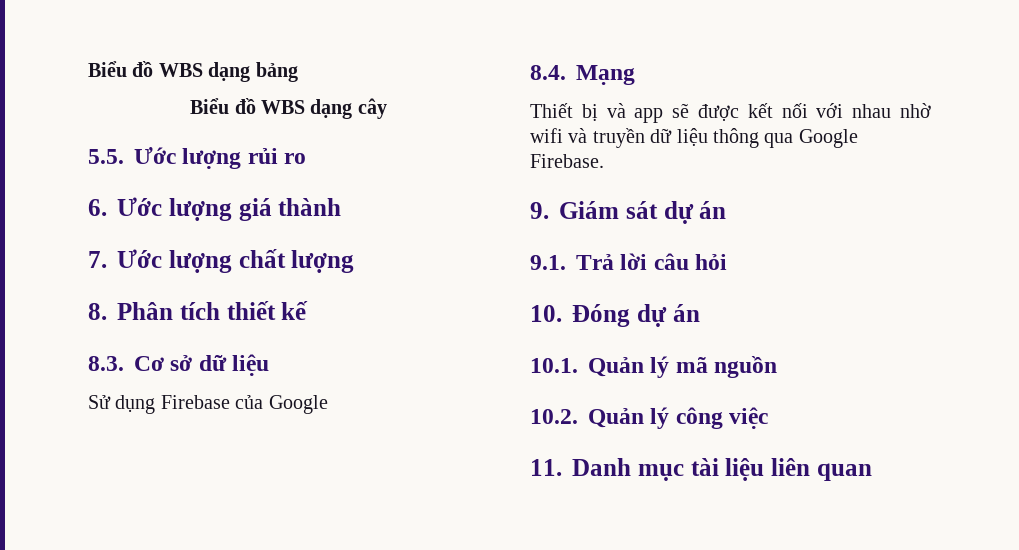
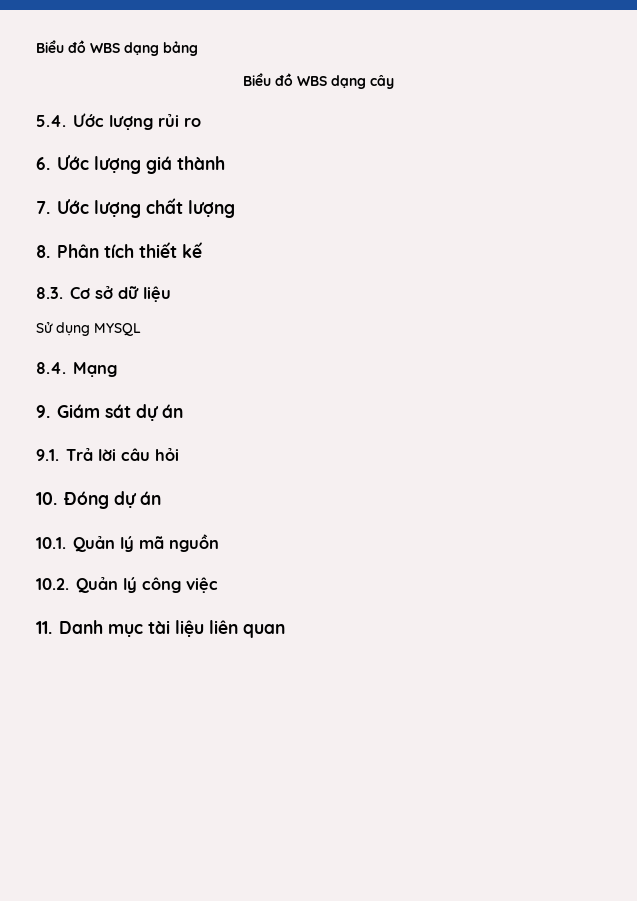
[88,149,124,164] 5.5. -> [36,115,66,127] 5.4.
[160,395,328,414] Firebase của Google -> [94,323,141,336] MYSQL
[530,103,931,123] [530,128,858,148] [530,154,604,168] // Thiết bị và app sẽ được kết nối với nhau nhờ wifi và truyền dữ liệu thông qua Google Firebase. -> (117, 369) none

